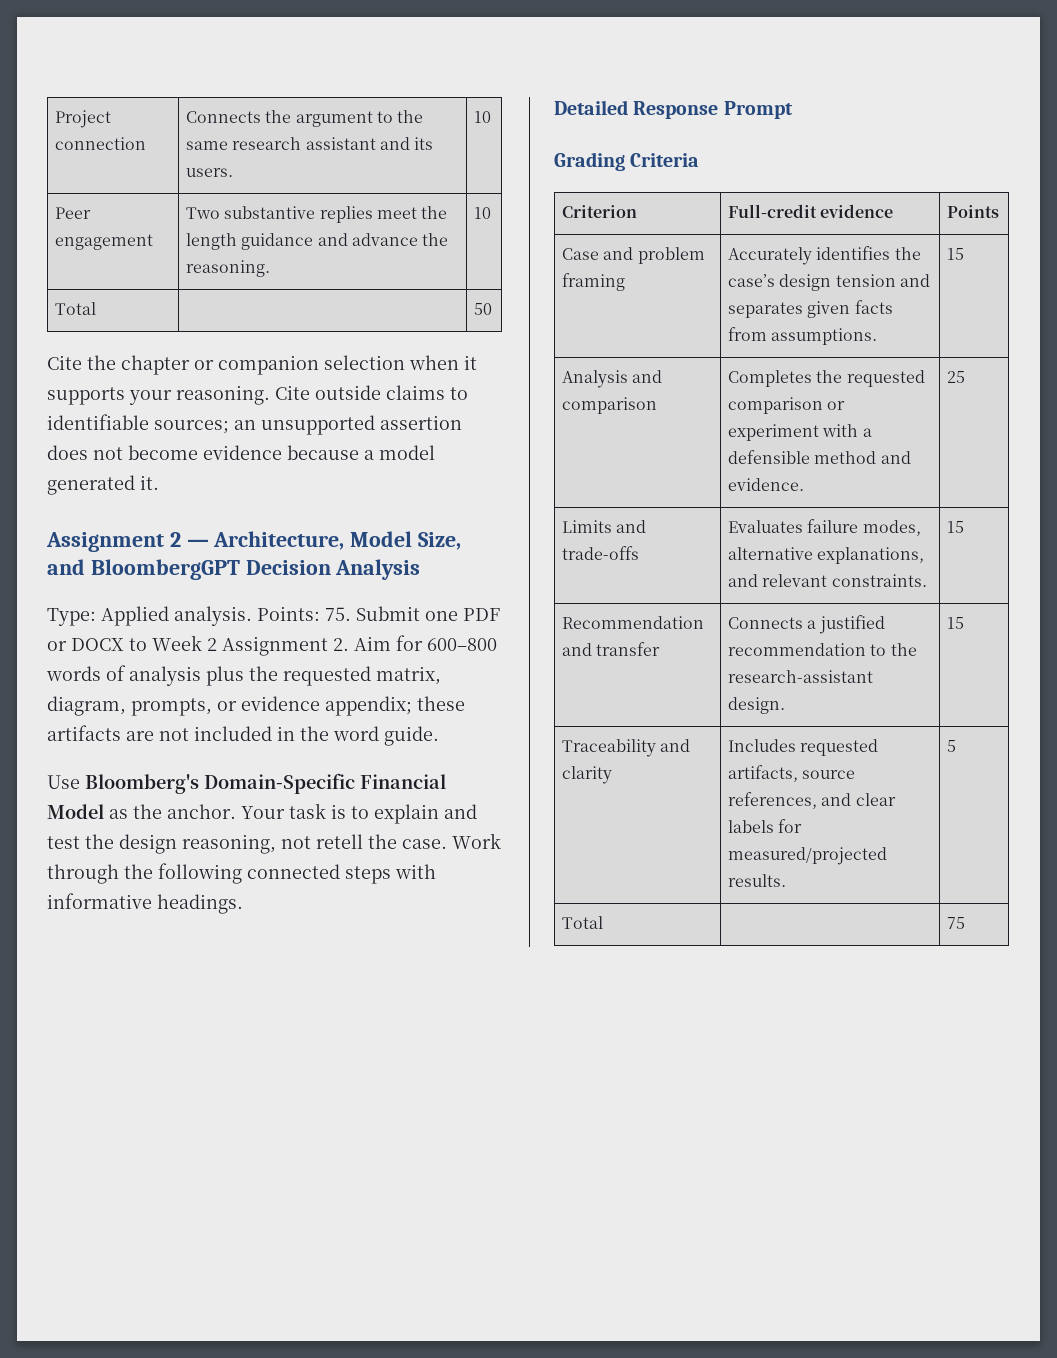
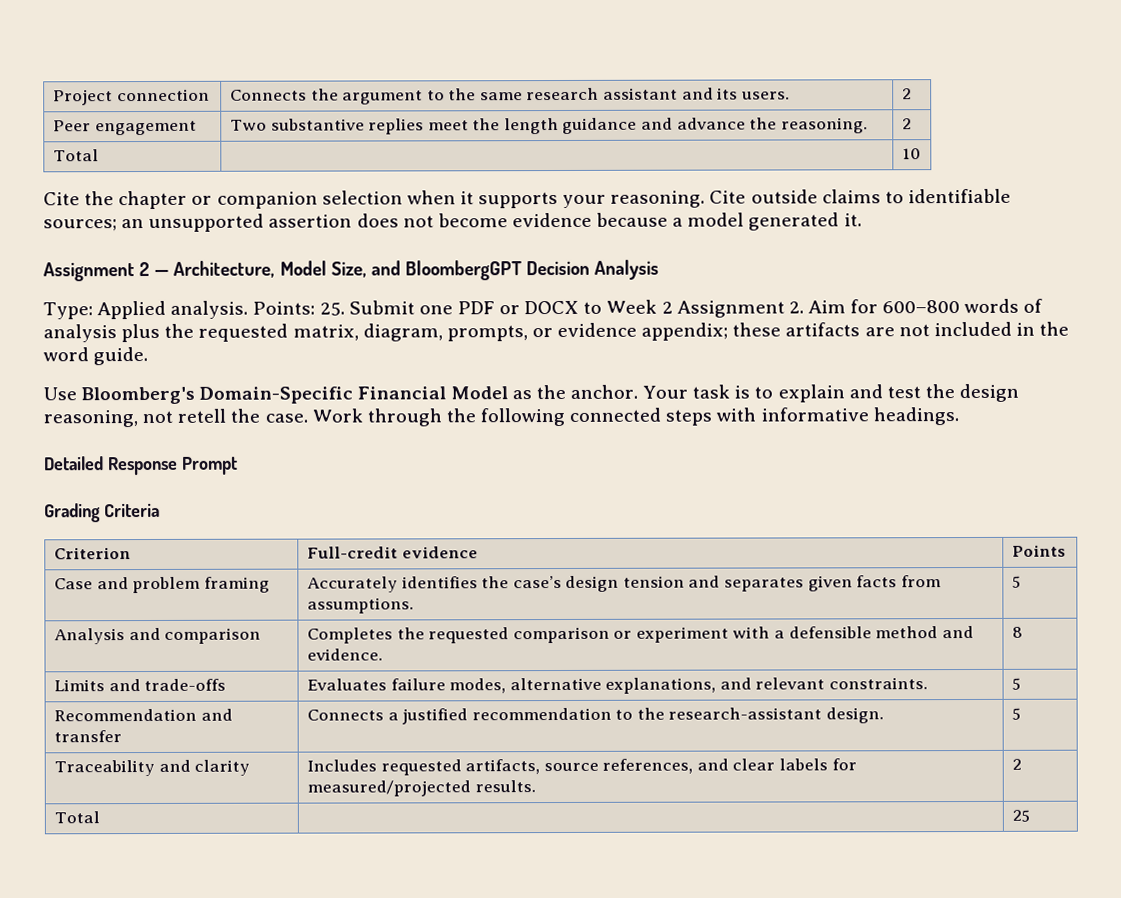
[474,111,492,123] 10 -> [901,88,912,100] 2
[474,207,492,219] [55,302,97,315] [474,303,493,315] 10 // Total | | 50 -> [901,118,912,130] [52,149,99,162] [901,148,921,160] 2 // Total | | 10
[325,607,351,621] 75. -> [319,302,345,316] 25.
[947,248,965,260] 15 -> [1011,575,1021,588] 5
[947,371,966,383] 25 -> [1011,626,1023,638] 8
[947,521,965,533] 15 -> [1011,677,1021,690] 5
[947,617,965,629] 15 -> [1011,707,1021,720] 5
[947,740,957,752] [562,916,604,929] [947,917,966,929] 5 // Total | | 75 -> [1011,758,1022,770] [53,811,100,824] [1011,809,1030,822] 2 // Total | | 25

